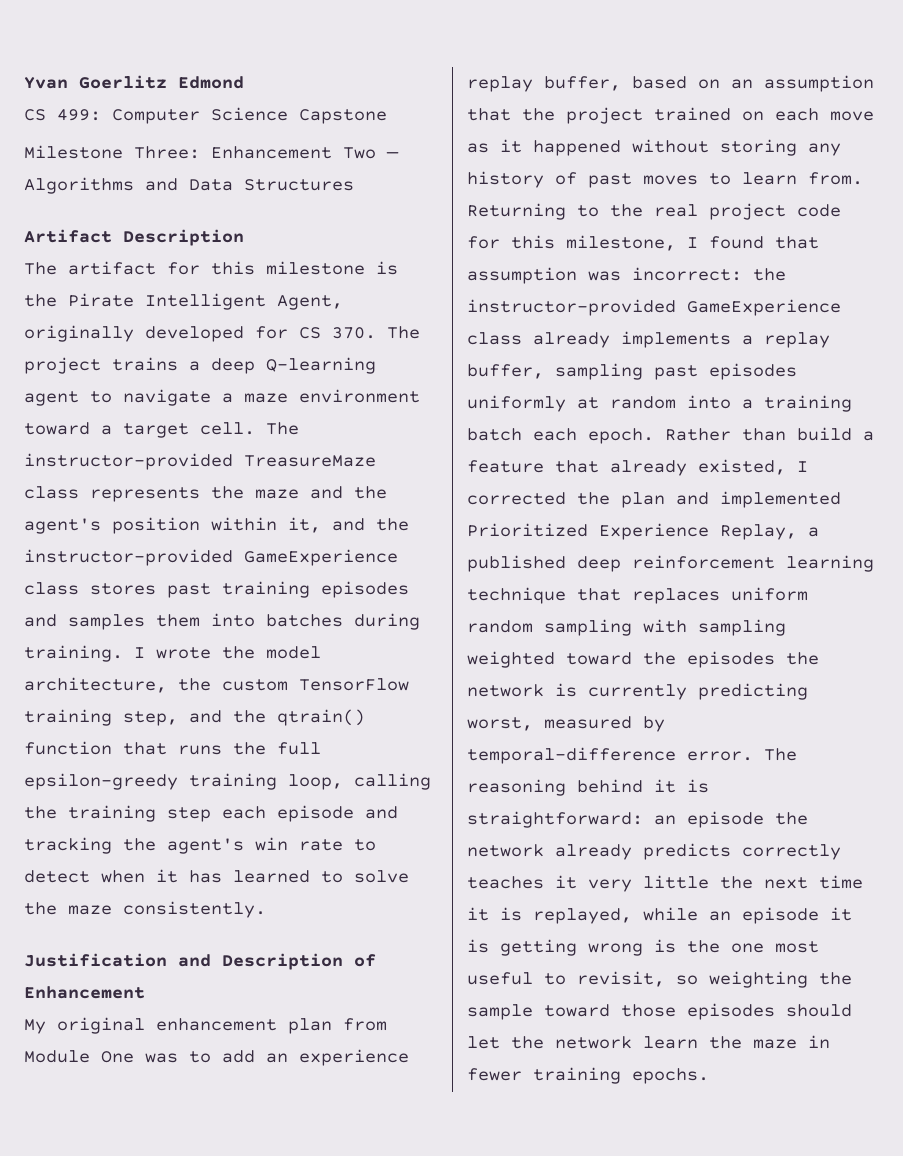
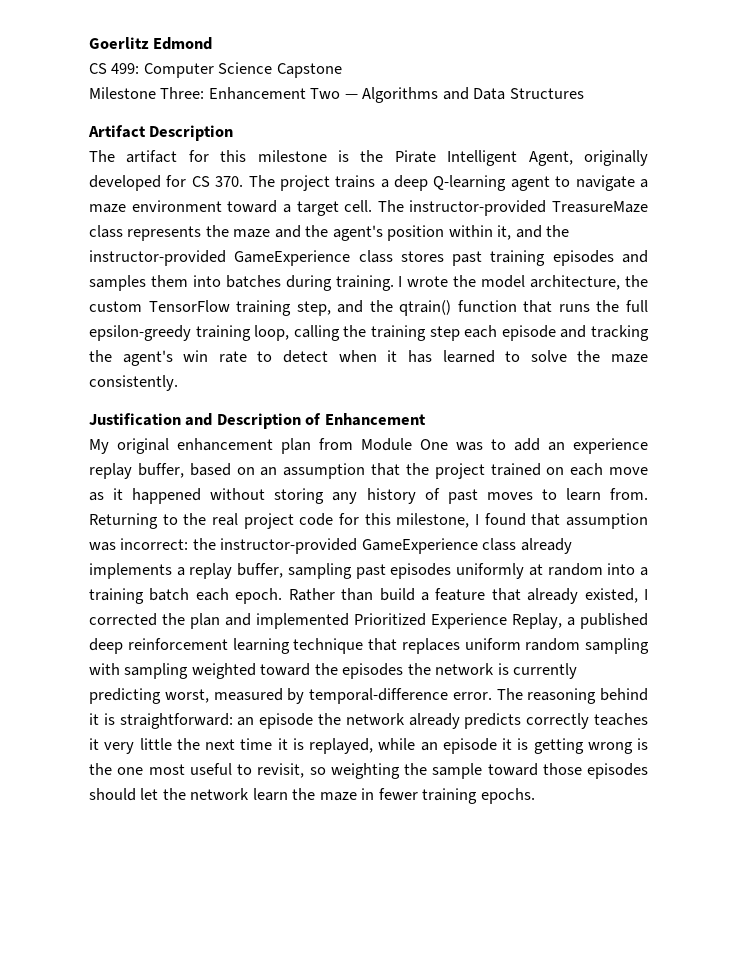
[24,77,68,89] Yvan -> (89, 43) none

